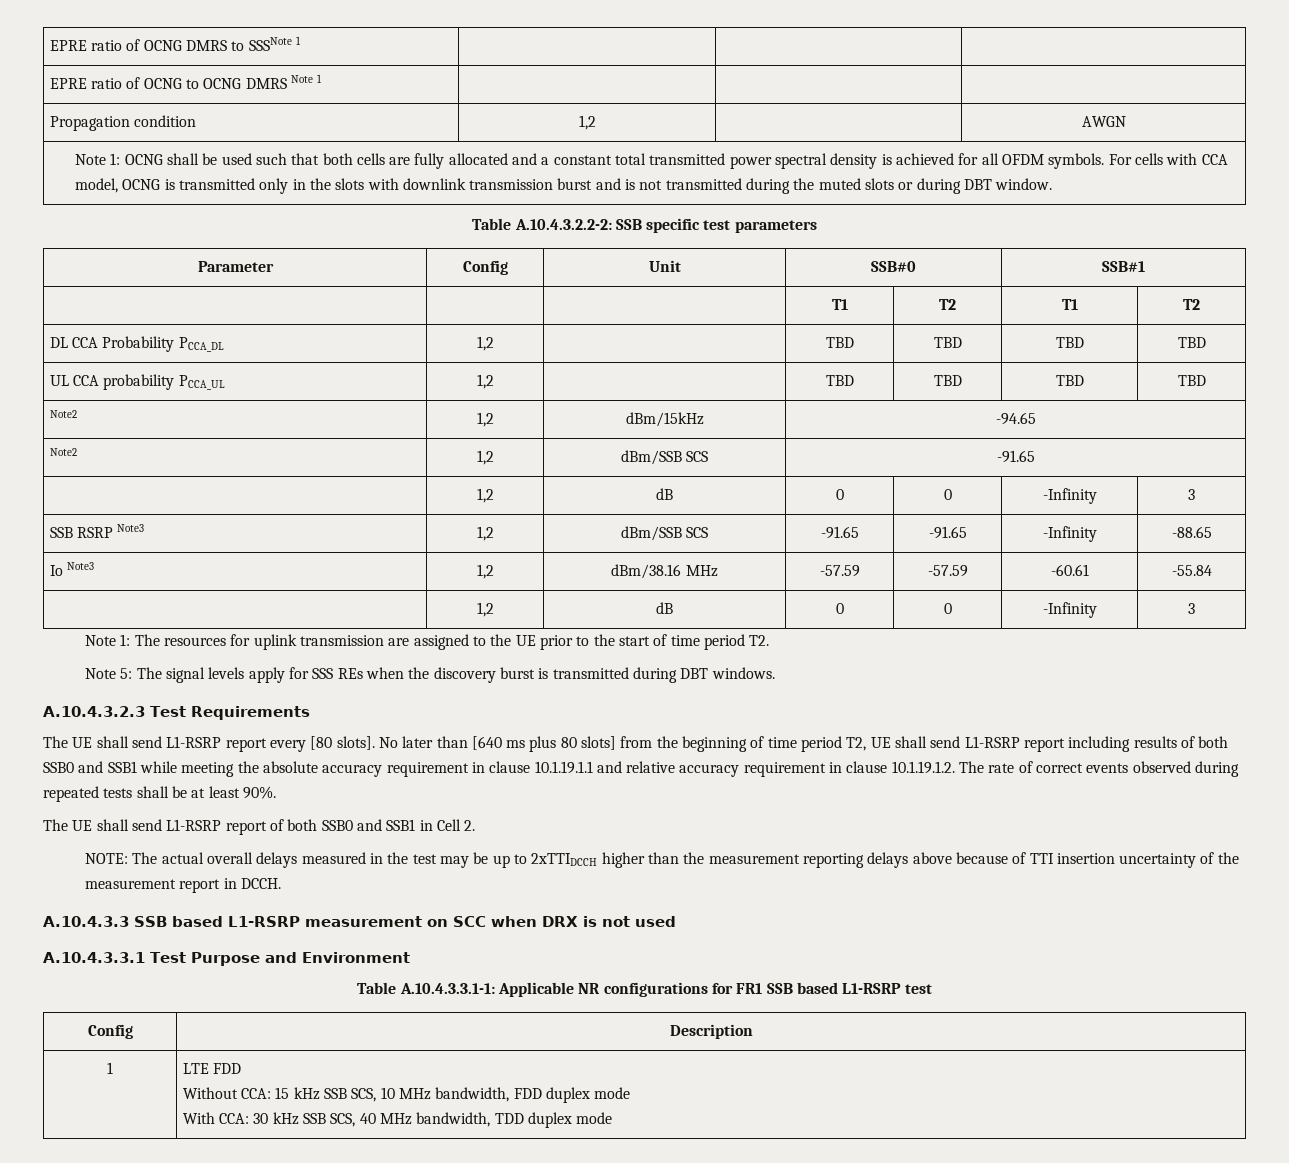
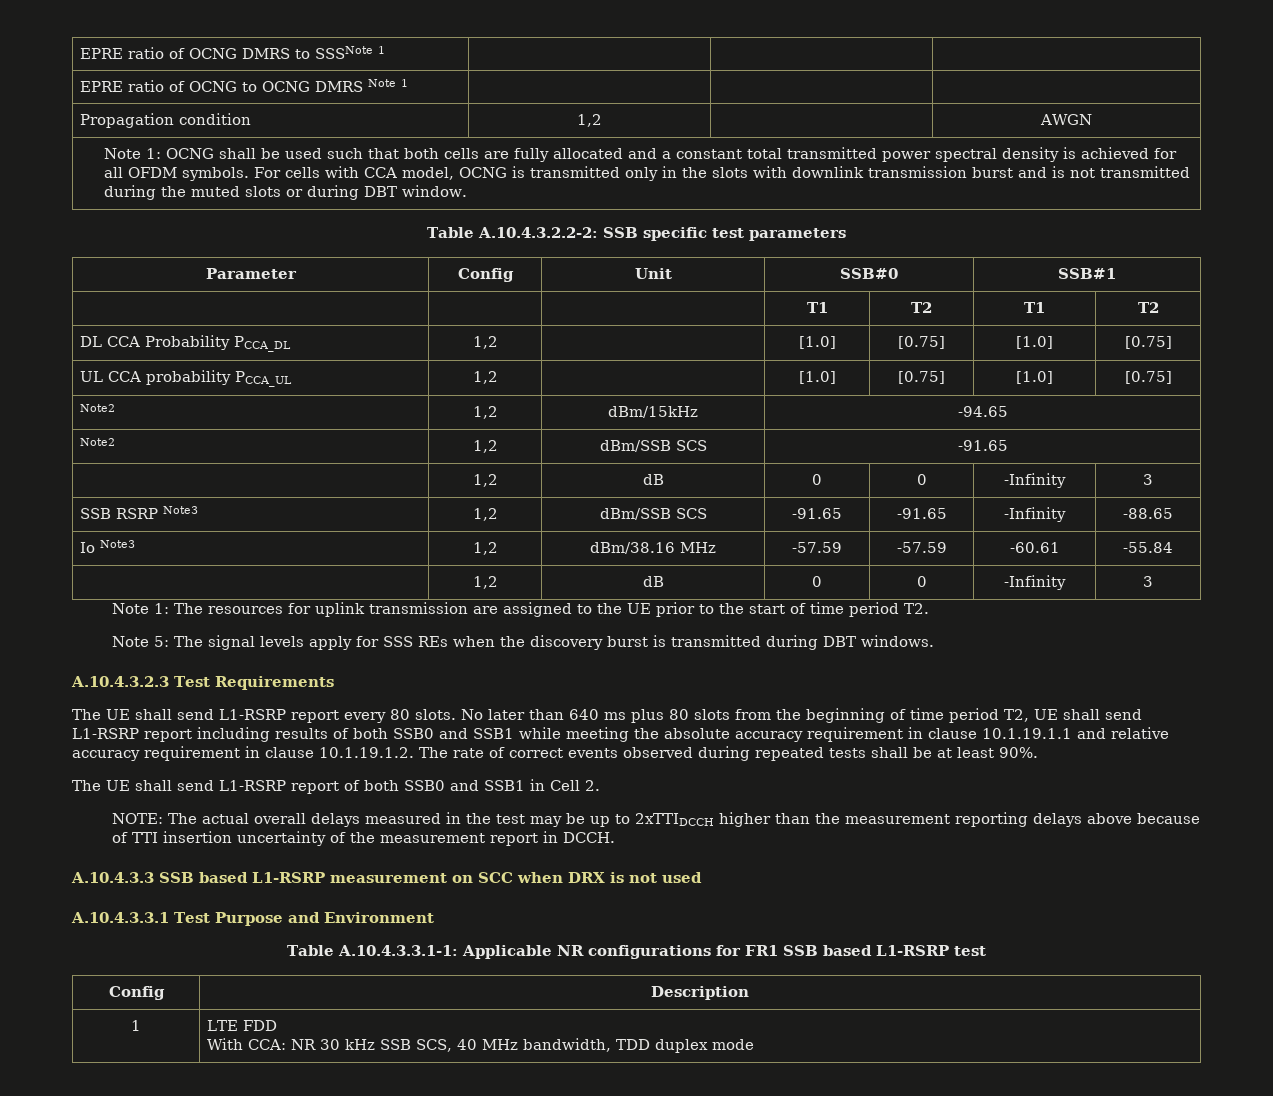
[825,337,854,348] [933,337,962,348] [1055,337,1084,348] [1177,337,1206,348] TBD | TBD | TBD | TBD -> [798,336,836,349] [898,336,945,349] [1016,336,1053,349] [1124,336,1172,349] [1.0] | [0.75] | [1.0] | [0.75]
[825,375,854,386] [933,375,962,386] [1055,375,1084,386] [1177,375,1206,386] TBD | TBD | TBD | TBD -> [798,371,836,384] [898,371,945,384] [1016,371,1053,384] [1124,371,1172,384] [1.0] | [0.75] | [1.0] | [0.75]
[310,736,375,750] [80 slots]. -> [390,709,456,720] 80 slots.
[471,736,502,750] [640 -> [569,709,599,720] 640
[581,736,617,750] slots] -> [694,709,730,720] slots
[182,1087,631,1103] // Without CCA: 15 kHz SSB SCS, 10 MHz bandwidth, FDD duplex mode -> (277, 1025) none
(250, 1118) none -> [291,1039,317,1050] NR

